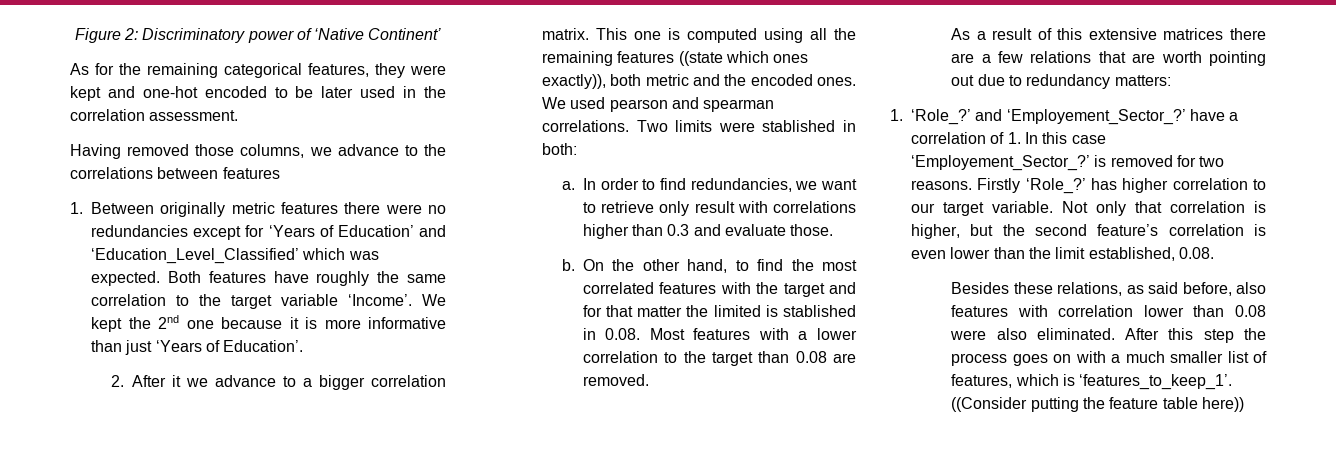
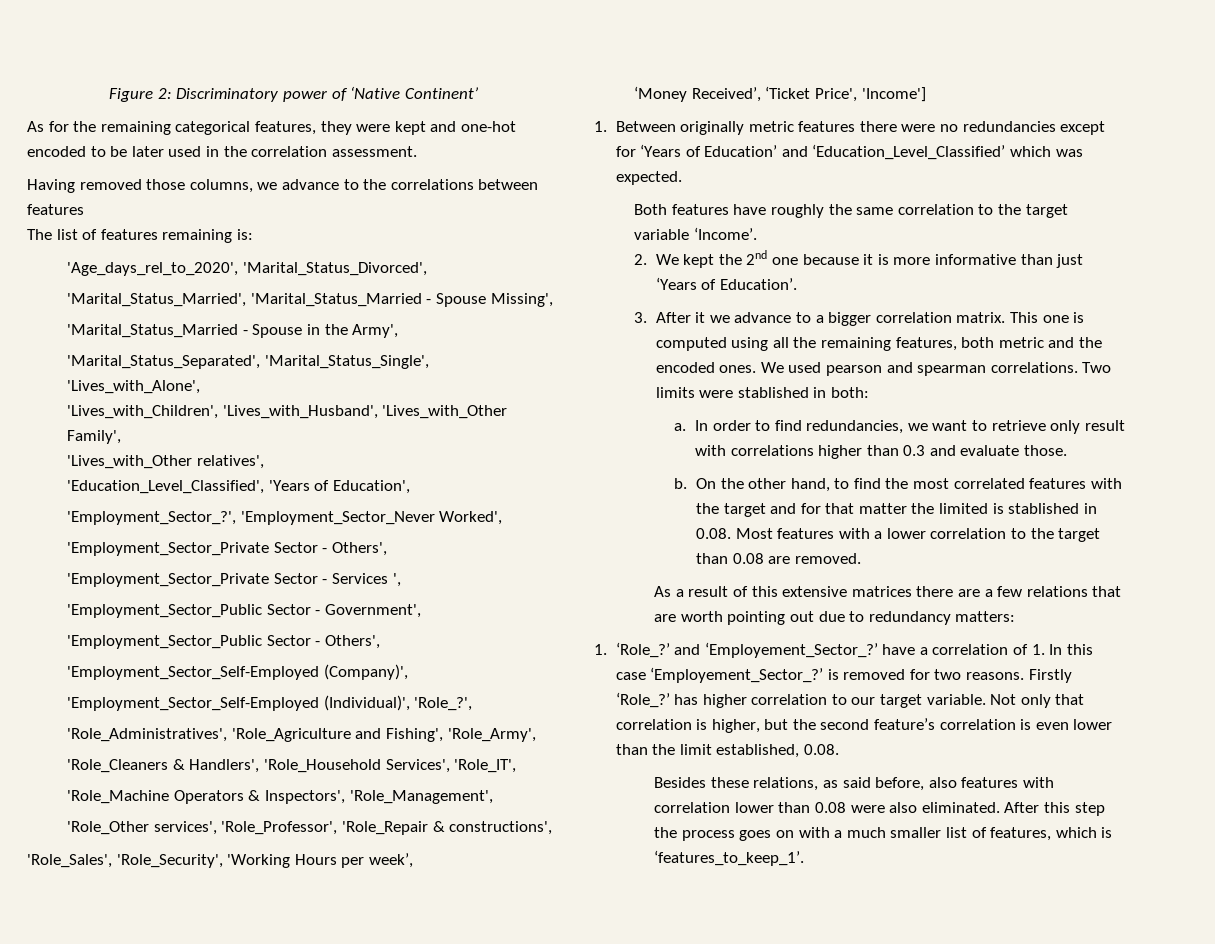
(280, 173) none -> [27,229,253,243] [67,262,427,276] [67,293,553,307] [67,324,399,338] [67,355,429,369] [67,380,201,394] [67,405,508,419] [67,430,122,444] [67,455,264,469] [67,480,410,494] [67,511,503,525] [67,542,387,556] [67,573,401,587] [67,604,421,618] [67,635,380,649] [67,664,408,680] [67,695,473,711] [67,728,536,742] [67,759,517,773] [67,790,493,804] [67,821,553,835] [27,853,413,868] [634,86,926,102] // The list of features remaining is: // 'Age_days_rel_to_2020', 'Marital_Status_Divorced', // 'Marital_Status_Married', 'Marital_Status_Married - Spouse Missing', // 'Marital_Status_Married - Spouse in the Army', // 'Marital_Status_Separated', 'Marital_Status_Single', 'Lives_with_Alone', // 'Lives_with_Children', 'Lives_with_Husband', 'Lives_with_Other Family', // 'Lives_with_Other relatives', // 'Education_Level_Classified', 'Years of Education', // 'Employment_Sector_?', 'Employment_Sector_Never Worked', // 'Employment_Sector_Private Sector - Others', // 'Employment_Sector_Private Sector - Services ', // 'Employment_Sector_Public Sector - Government', // 'Employment_Sector_Public Sector - Others', // 'Employment_Sector_Self-Employed (Company)', // 'Employment_Sector_Self-Employed (Individual)', 'Role_?', // 'Role_Administratives', 'Role_Agriculture and Fishing', 'Role_Army', // 'Role_Cleaners & Handlers', 'Role_Household Services', 'Role_IT', // 'Role_Machine Operators & Inspectors', 'Role_Management', // 'Role_Other services', 'Role_Professor', 'Role_Repair & constructions', // 'Role_Sales', 'Role_Security', 'Working Hours per week’, // ‘Money Received’, ‘Ticket Price', 'Income']
(160, 278) none -> (682, 178) //
(412, 300) none -> [634,254,648,265] // 2.
[110,375,124,387] 2. -> [634,312,648,323] 3.
[617,51,809,66] [541,74,606,89] features ((state which ones exactly)), -> [895,337,957,351] features,
[951,397,1244,412] ((Consider putting the feature table here)) -> (805, 858) none

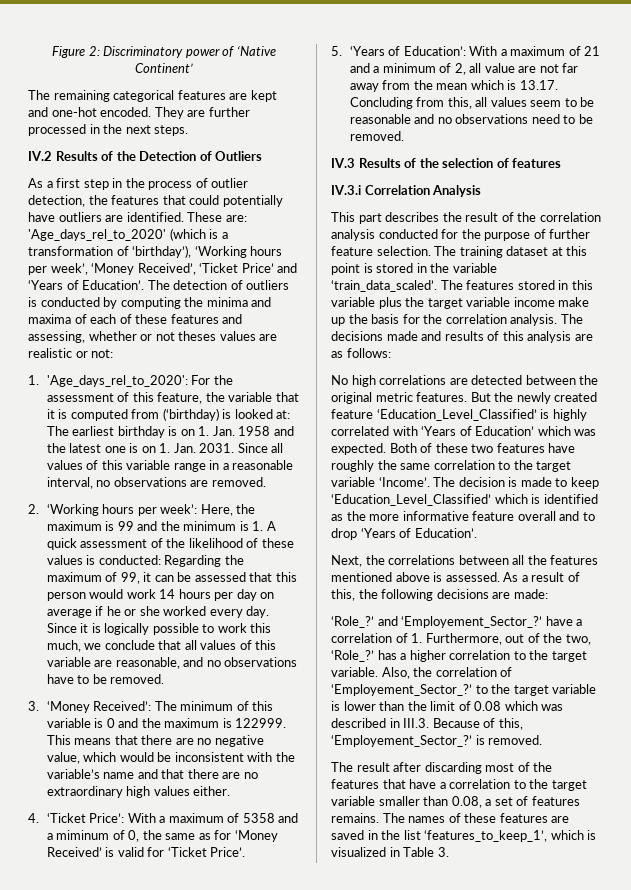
[27,121,516,135] [27,146,417,157] [27,179,539,193] [27,204,84,215] [27,229,253,243] [67,262,427,276] [67,293,553,307] [67,324,399,338] [67,355,429,369] [67,380,201,394] [67,405,508,419] [67,430,122,444] [67,455,264,469] [67,480,410,494] [67,511,503,525] [67,542,387,556] [67,573,401,587] [67,604,421,618] [67,635,380,649] [67,664,408,680] [67,695,473,711] [67,728,536,742] [67,759,517,773] [67,790,493,804] [67,821,553,835] [27,854,337,868] As for the remaining categorical features, they were kept and one-hot encoded to be later used in the correlation assessment. // Having removed those columns, we advance to the correlations between features // The list of features remaining is: // 'Age_days_rel_to_2020', 'Marital_Status_Divorced', // 'Marital_Status_Married', 'Marital_Status_Married - Spouse Missing', // 'Marital_Status_Married - Spouse in the Army', // 'Marital_Status_Separated', 'Marital_Status_Single', 'Lives_with_Alone', // 'Lives_with_Children', 'Lives_with_Husband', 'Lives_with_Other Family', // 'Lives_with_Other relatives', // 'Education_Level_Classified', 'Years of Education', // 'Employment_Sector_?', 'Employment_Sector_Never Worked', // 'Employment_Sector_Private Sector - Others', // 'Employment_Sector_Private Sector - Services ', // 'Employment_Sector_Public Sector - Government', // 'Employment_Sector_Public Sector - Others', // 'Employment_Sector_Self-Employed (Company)', // 'Employment_Sector_Self-Employed (Individual)', 'Role_?', // 'Role_Administratives', 'Role_Agriculture and Fishing', 'Role_Army', // 'Role_Cleaners & Handlers', 'Role_Household Services', 'Role_IT', // 'Role_Machine Operators & Inspectors', 'Role_Management', // 'Role_Other services', 'Role_Professor', 'Role_Repair & constructions', // 'Role_Sales', 'Role_Security', 'Working Hours -> [28,90,277,102] [28,107,250,119] [28,124,189,136] [28,151,263,161] [28,178,249,190] [28,195,283,207] [28,212,247,222] [28,228,228,241] [28,245,283,258] The remaining categorical features are kept and one-hot encoded. They are further processed in the next steps. // IV.2 Results of the Detection of Outliers // As a first step in the process of outlier detection, the features that could potentially have outliers are identified. These are: 'Age_days_rel_to_2020' (which is a transformation of ‘birthday’), ‘Working hours
(413, 860) // -> (88, 269) none
[814,87,926,102] [594,121,1106,135] [615,146,636,157] Price', 'Income'] // 1. Between originally metric features there were no redundancies except for -> [241,263,298,273] [28,280,290,290] [28,297,272,309] [28,314,243,324] [28,331,278,343] [28,348,114,358] [28,375,233,387] [46,392,299,404] [46,408,291,421] [46,426,294,438] [46,443,284,453] [46,460,294,472] [46,477,266,489] [28,504,256,516] [46,521,276,531] [46,538,294,550] [46,555,244,567] [46,572,297,584] [46,589,275,601] [46,606,270,618] [46,623,272,635] [46,640,277,652] [46,657,298,669] [46,674,165,684] [28,701,274,713] [46,718,287,728] [46,735,264,747] [46,752,295,764] [46,769,258,779] [46,786,231,798] [28,813,299,823] [46,830,278,842] [46,847,246,857] [331,46,601,56] [349,63,579,75] [349,80,558,92] [349,97,595,109] [349,114,593,124] [349,131,404,141] [331,158,562,168] [331,185,482,197] [331,212,601,224] [331,229,591,241] [331,246,588,258] [331,263,497,275] [331,280,593,292] [331,297,590,309] [331,314,583,326] [331,331,593,343] [331,348,391,358] [331,375,599,387] [331,392,598,404] [331,409,587,421] [331,426,418,436] Price’ and ‘Years of Education’. The detection of outliers is conducted by computing the minima and maxima of each of these features and assessing, whether or not theses values are realistic or not: // 1. 'Age_days_rel_to_2020': For the assessment of this feature, the variable that it is computed from (‘birthday) is looked at: The earliest birthday is on 1. Jan. 1958 and the latest one is on 1. Jan. 2031. Since all values of this variable range in a reasonable interval, no observations are removed. // 2. ‘Working hours per week’: Here, the maximum is 99 and the minimum is 1. A quick assessment of the likelihood of these values is conducted: Regarding the maximum of 99, it can be assessed that this person would work 14 hours per day on average if he or she worked every day. Since it is logically possible to work this much, we conclude that all values of this variable are reasonable, and no observations have to be removed. // 3. ‘Money Received’: The minimum of this variable is 0 and the maximum is 122999. This means that there are no negative value, which would be inconsistent with the variable’s name and that there are no extraordinary high values either. // 4. ‘Ticket Price’: With a maximum of 5358 and a miminum of 0, the same as for ‘Money Received’ is valid for ‘Ticket Price’. // 5. ‘Years of Education’: With a maximum of 21 and a minimum of 2, all value are not far away from the mean which is 13.17. Concluding from this, all values seem to be reasonable and no observations need to be removed. // IV.3 Results of the selection of features // IV.3.i Correlation Analysis // This part describes the result of the correlation analysis conducted for the purpose of further feature selection. The training dataset at this point is stored in the variable ‘train_data_scaled’. The features stored in this variable plus the target variable income make up the basis for the correlation analysis. The decisions made and results of this analysis are as follows: // No high correlations are detected between the original metric features. But the newly created feature ‘Education_Level_Classified’ is highly correlated with
[781,144,1006,160] and ‘Education_Level_Classified’ -> (535, 431) none
[634,204,668,215] // Both -> [389,443,494,453] Both of these two
[634,250,1084,268] [655,277,797,290] [634,312,1085,326] [655,337,1103,351] [655,362,1112,376] [655,387,870,398] [674,420,1125,434] [694,445,1068,459] [674,478,1122,492] [695,503,1097,517] [695,528,1101,542] [695,553,861,564] [654,586,1122,597] [654,611,1016,625] [594,644,607,655] // 2. We kept the 2nd one because it is more informative than just ‘Years of Education’. // 3. After it we advance to a bigger correlation matrix. This one is computed using all the remaining features, both metric and the encoded ones. We used pearson and spearman correlations. Two limits were stablished in both: // a. In order to find redundancies, we want to retrieve only result with correlations higher than 0.3 and evaluate those. // b. On the other hand, to find the most correlated features with the target and for that matter the limited is stablished in 0.08. Most features with a lower correlation to the target than 0.08 are removed. // As a result of this extensive matrices there are a few relations that are worth pointing out due to redundancy matters: // 1. -> [433,477,599,489] [331,494,598,506] [331,511,595,521] [331,528,477,540] [331,555,599,567] [331,572,580,582] [331,589,548,601] The decision is made to keep ‘Education_Level_Classified’ which is identified as the more informative feature overall and to drop ‘Years of Education’. // Next, the correlations between all the features mentioned above is assessed. As a result of this, the following decisions are made: //
[1049,644,1093,655] [615,667,1072,683] In this case ‘Employement_Sector_?’ is removed for two reasons. Firstly -> [425,633,591,645] Furthermore, out of the two,
(699, 699) none -> [400,653,407,660] a
[851,697,876,705] our -> [529,650,549,660] the
[990,694,1085,708] [615,718,1113,733] [615,744,839,758] [654,777,1055,791] [654,802,1105,816] [654,827,1113,841] [654,850,805,866] Not only that correlation is higher, but the second feature’s correlation is even lower than the limit established, 0.08. // Besides these relations, as said before, also features with correlation lower than 0.08 were also eliminated. After this step the process goes on with a much smaller list of features, which is ‘features_to_keep_1’. -> [381,667,513,679] [331,684,597,696] [331,701,564,711] [331,718,523,730] [331,735,543,747] [331,762,553,774] [331,779,587,791] [331,796,580,808] [331,813,570,823] [331,830,597,842] [331,847,449,857] Also, the correlation of ‘Employement_Sector_?’ to the target variable is lower than the limit of 0.08 which was described in III.3. Because of this, ‘Employement_Sector_?’ is removed. // The result after discarding most of the features that have a correlation to the target variable smaller than 0.08, a set of features remains. The names of these features are saved in the list ‘features_to_keep_1’, which is visualized in Table 3.

